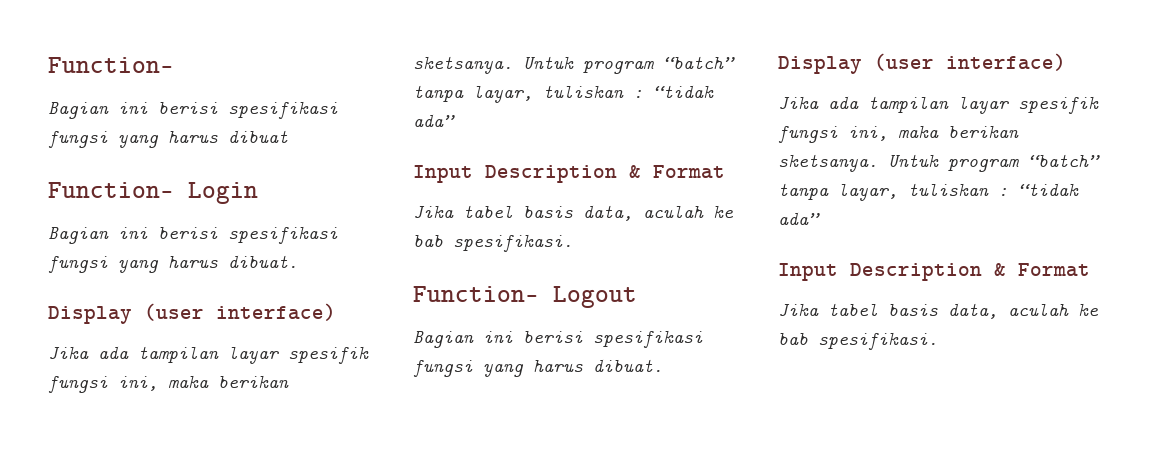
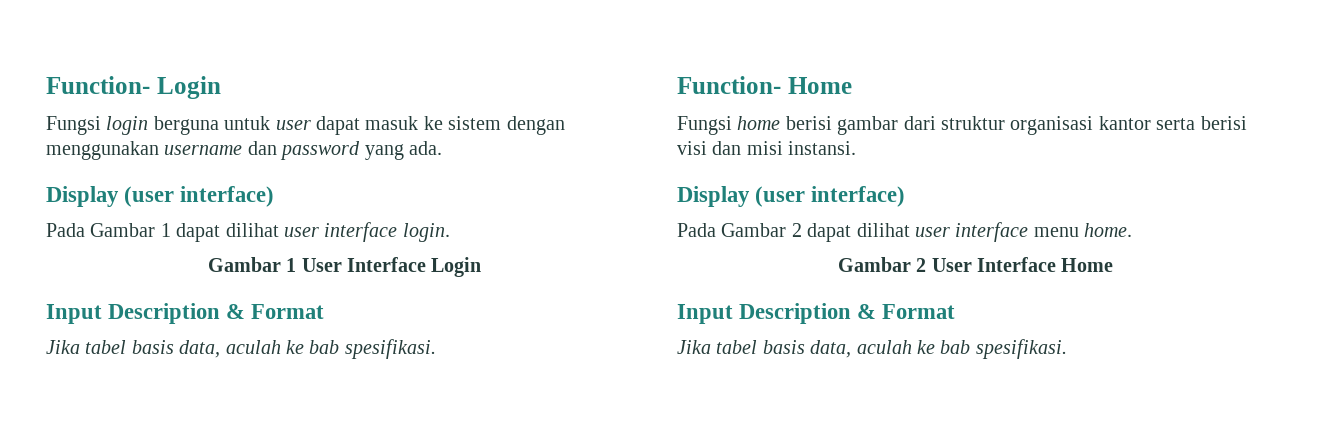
[48,57,174,73] [48,101,338,119] [48,130,288,148] [48,182,258,204] [48,226,338,244] [48,255,298,273] [48,303,336,324] [48,346,369,364] [48,375,289,393] [413,56,735,74] [413,85,714,103] [413,114,455,127] Function- // Bagian ini berisi spesifikasi fungsi yang harus dibuat // Function- Login // Bagian ini berisi spesifikasi fungsi yang harus dibuat. // Display (user interface) // Jika ada tampilan layar spesifik fungsi ini, maka berikan sketsanya. Untuk program “batch” tanpa layar, tuliskan : “tidak ada” -> [46,76,221,99] [46,116,565,135] [46,141,442,160] [46,186,275,207] [46,222,450,242] [207,257,482,277] Function- Login // Fungsi login berguna untuk user dapat masuk ke sistem dengan menggunakan username dan password yang ada. // Display (user interface) // Pada Gambar 1 dapat dilihat user interface login. // Gambar 1 User Interface Login
[553,286,637,308] [413,330,703,348] [413,359,663,377] [778,53,1066,74] [778,96,1099,114] [778,125,1019,143] [778,154,1100,172] [778,183,1079,201] [778,212,820,225] Logout // Bagian ini berisi spesifikasi fungsi yang harus dibuat. // Display (user interface) // Jika ada tampilan layar spesifik fungsi ini, maka berikan sketsanya. Untuk program “batch” tanpa layar, tuliskan : “tidak ada” -> [787,77,852,94] [677,116,1247,135] [677,141,857,155] [677,186,906,207] [677,222,1133,242] [837,257,1114,272] Home // Fungsi home berisi gambar dari struktur organisasi kantor serta berisi visi dan misi instansi. // Display (user interface) // Pada Gambar 2 dapat dilihat user interface menu home. // Gambar 2 User Interface Home

